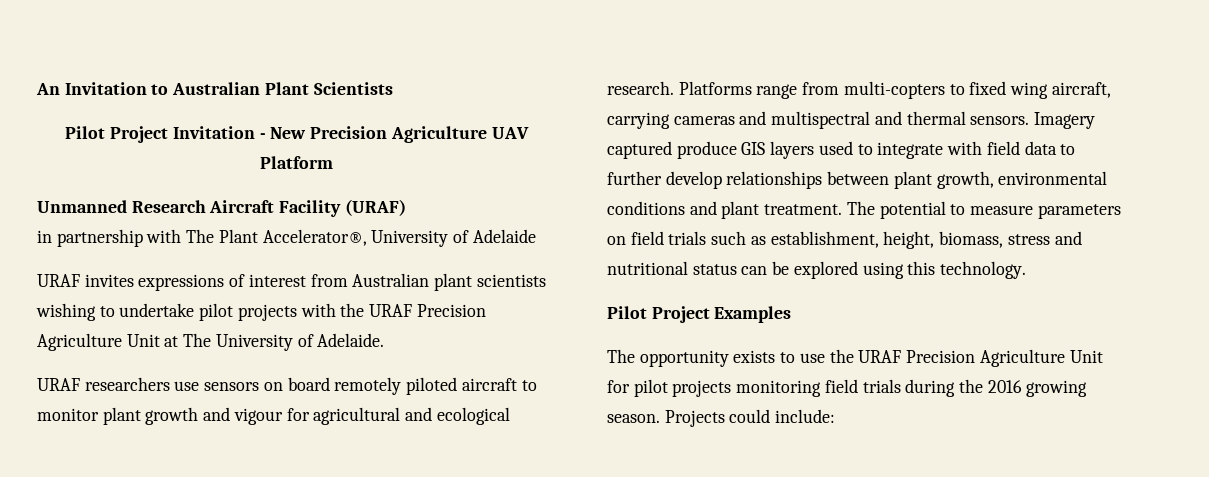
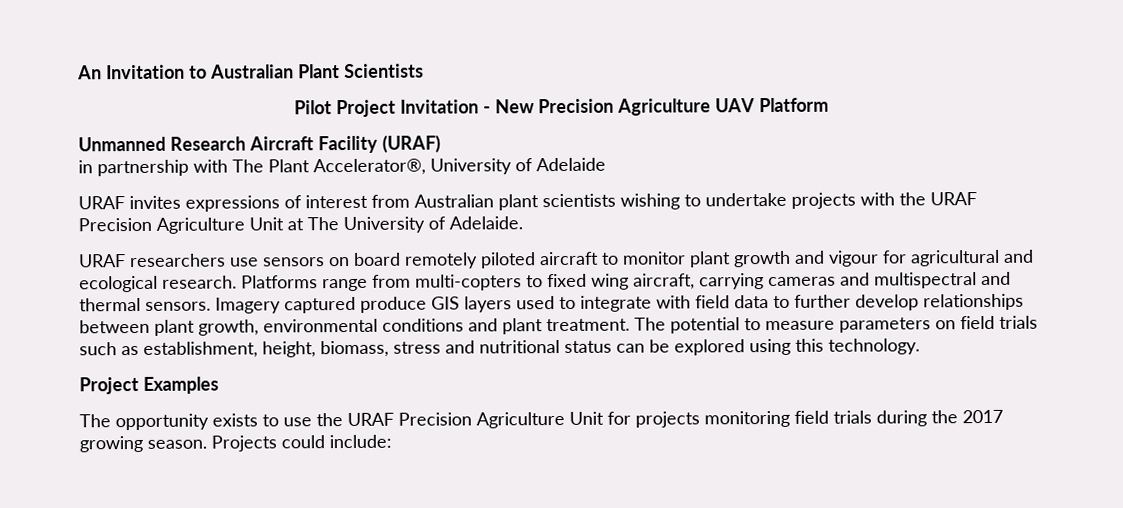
[199,303,234,321] pilot -> (787, 199) none
[607,306,647,319] Pilot -> (920, 346) none
[633,379,668,397] pilot -> (631, 418) none
[987,380,1022,393] 2016 -> [962,409,1003,424] 2017

